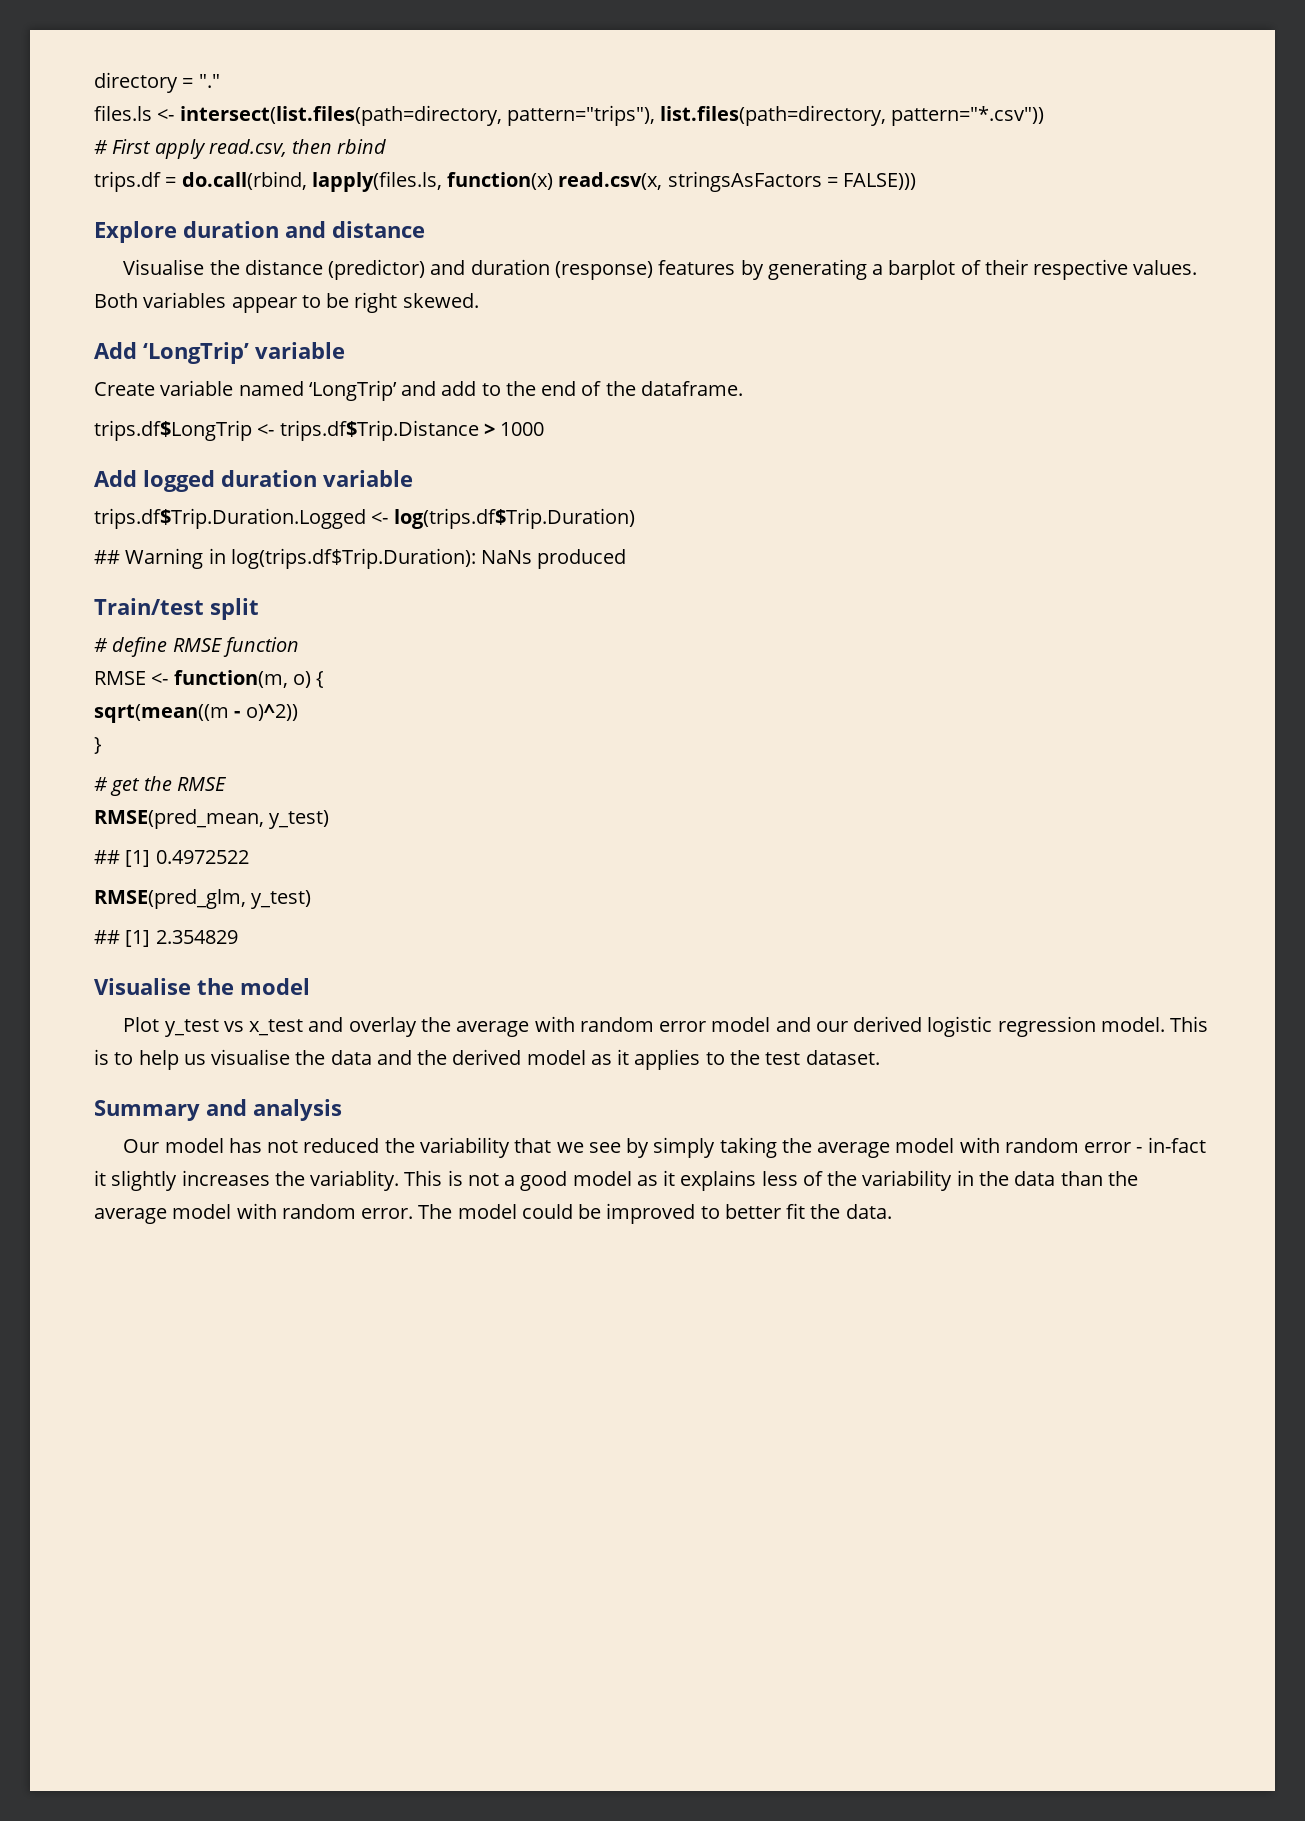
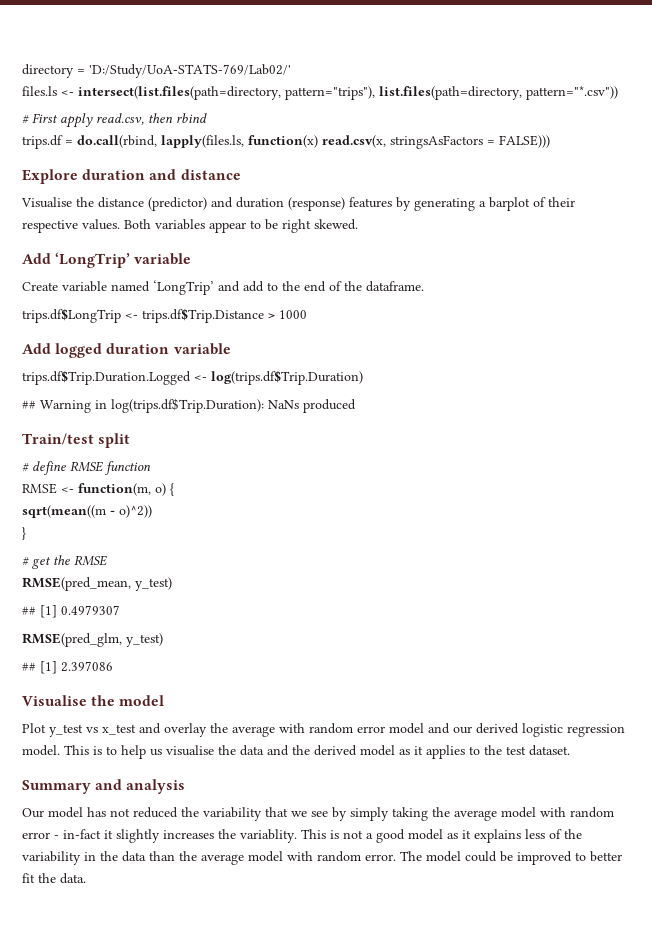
[198,74,220,88] "." -> [89,64,291,78] 'D:/Study/UoA-STATS-769/Lab02/'
[155,850,249,864] 0.4972522 -> [61,605,120,615] 0.4979307
[155,930,238,944] 2.354829 -> [61,661,113,672] 2.397086

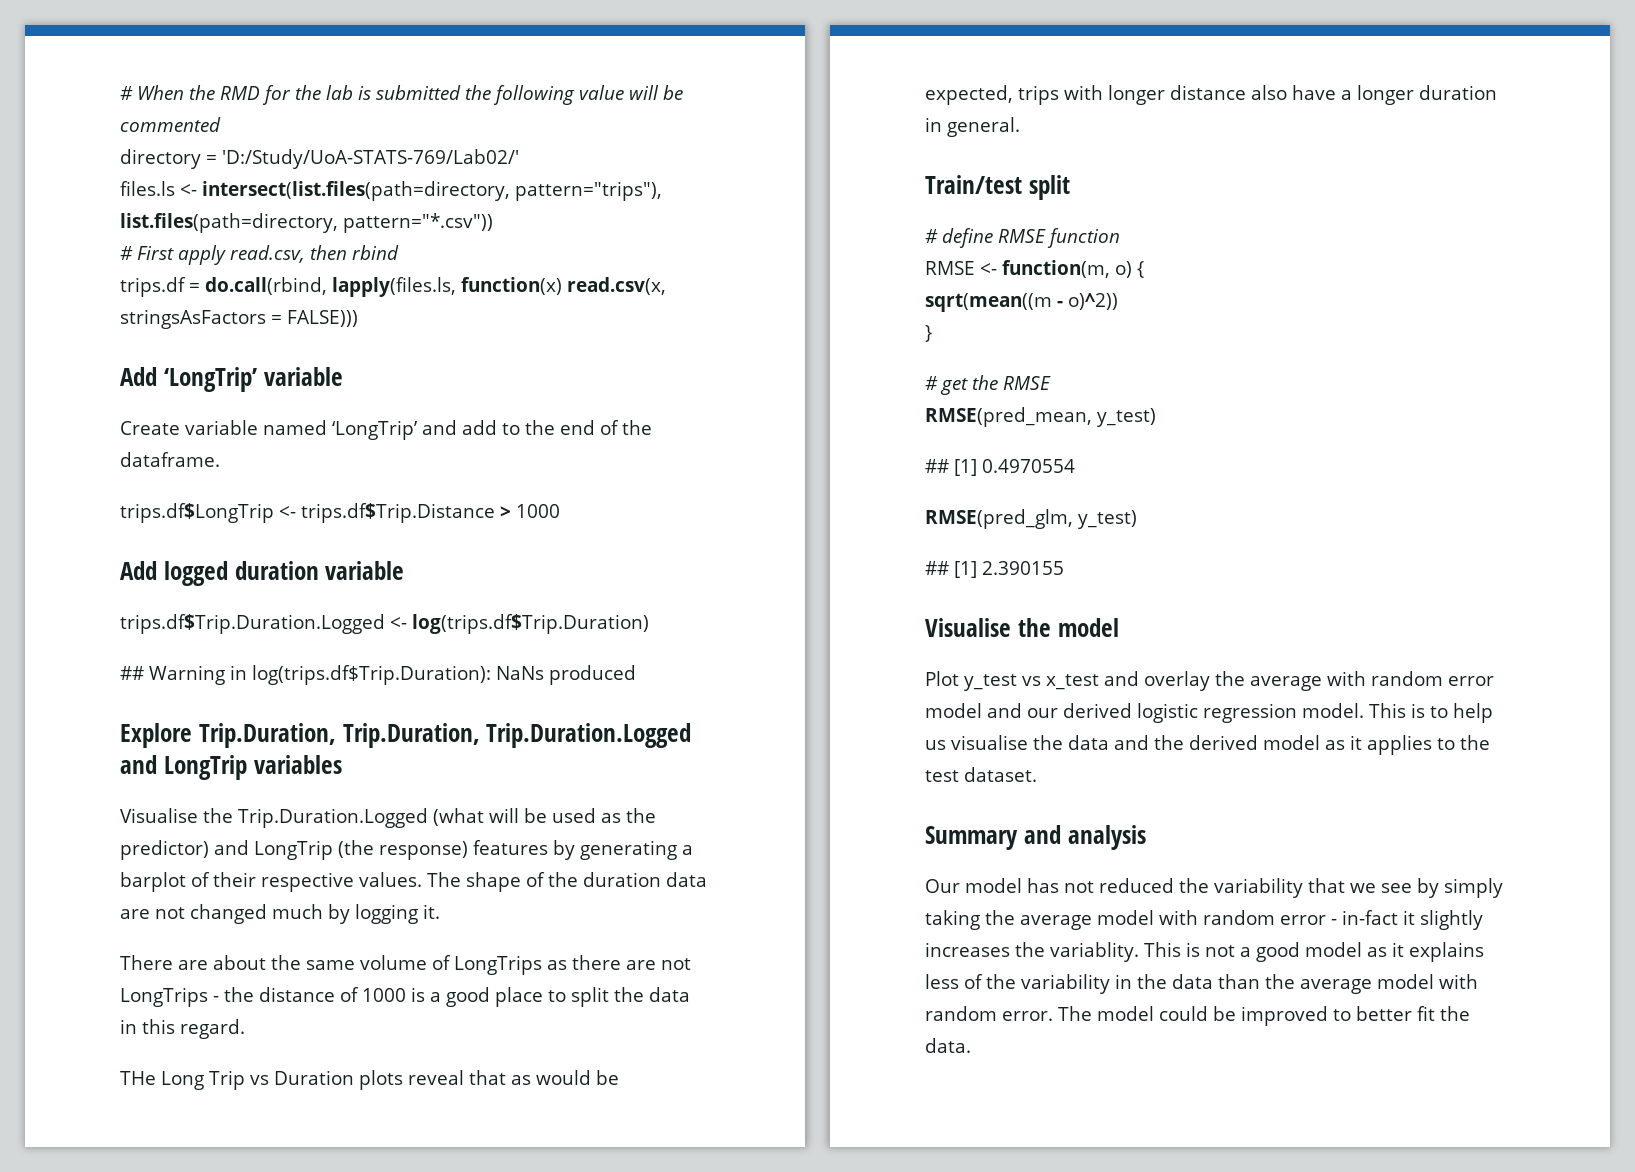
(22, 71) none -> [120,85,683,105] [120,117,221,132] # When the RMD for the lab is submitted the following value will be commented //
[22,169,241,184] [21,197,575,211] [22,219,358,233] // Explore duration and distance // Visualise the distance (predictor) and duration (response) features by generating a barplot of their respective values. Both variables appear to be right skewed. -> (358, 318) none
(356, 406) none -> [120,723,692,748] [120,755,342,780] [120,808,656,828] [120,840,693,860] [120,872,707,892] [120,904,440,924] [120,955,691,975] [120,987,690,1007] [120,1019,245,1039] [120,1070,619,1090] [925,85,1497,105] [925,117,1020,137] // Explore Trip.Duration, Trip.Duration, Trip.Duration.Logged and LongTrip variables // Visualise the Trip.Duration.Logged (what will be used as the predictor) and LongTrip (the response) features by generating a barplot of their respective values. The shape of the duration data are not changed much by logging it. // There are about the same volume of LongTrips as there are not LongTrips - the distance of 1000 is a good place to split the data in this regard. // THe Long Trip vs Duration plots reveal that as would be expected, trips with longer distance also have a longer duration in general.
[61,605,120,615] 0.4979307 -> [982,459,1075,473] 0.4970554
[61,661,113,672] 2.397086 -> [982,561,1064,575] 2.390155

